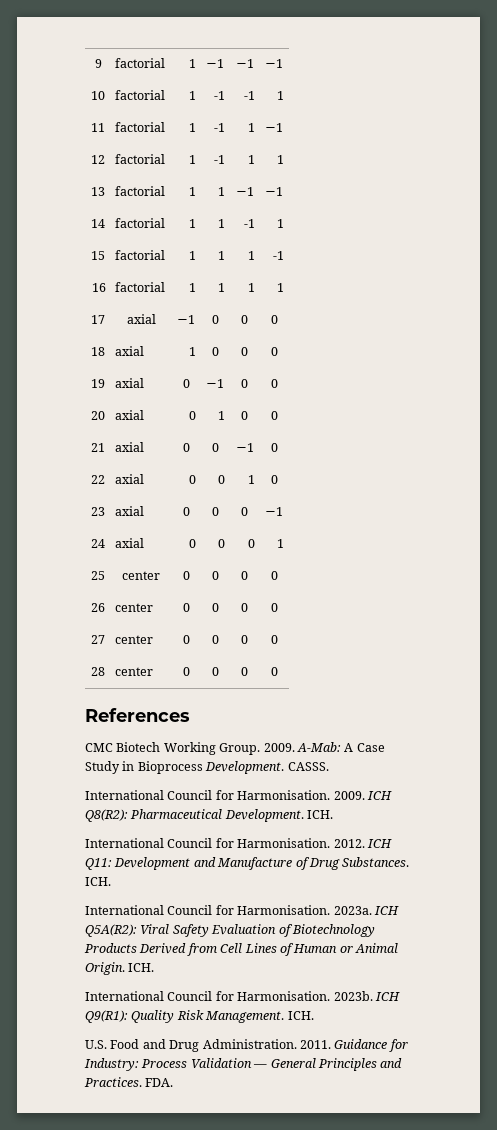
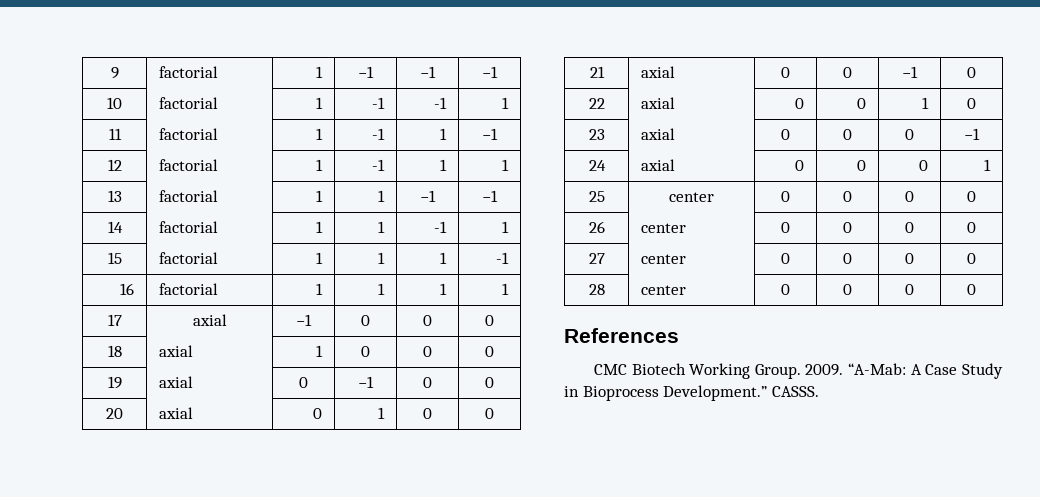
[296,742,341,752] A-Mab: -> [848,363,907,375] “A-Mab:
[205,761,285,774] Development. -> [663,385,768,401] Development.”
[85,790,392,800] [85,809,334,822] [85,838,392,848] [85,857,410,870] [85,877,111,886] [85,905,399,915] [85,924,375,937] [84,943,398,956] [85,962,155,975] [85,991,400,1001] [85,1010,314,1023] [85,1039,408,1052] [84,1058,403,1071] [84,1077,174,1087] // International Council for Harmonisation. 2009. ICH Q8(R2): Pharmaceutical Development. ICH. // International Council for Harmonisation. 2012. ICH Q11: Development and Manufacture of Drug Substances. ICH. // International Council for Harmonisation. 2023a. ICH Q5A(R2): Viral Safety Evaluation of Biotechnology Products Derived from Cell Lines of Human or Animal Origin. ICH. // International Council for Harmonisation. 2023b. ICH Q9(R1): Quality Risk Management. ICH. // U.S. Food and Drug Administration. 2011. Guidance for Industry: Process Validation — General Principles and Practices. FDA. -> (819, 391) none

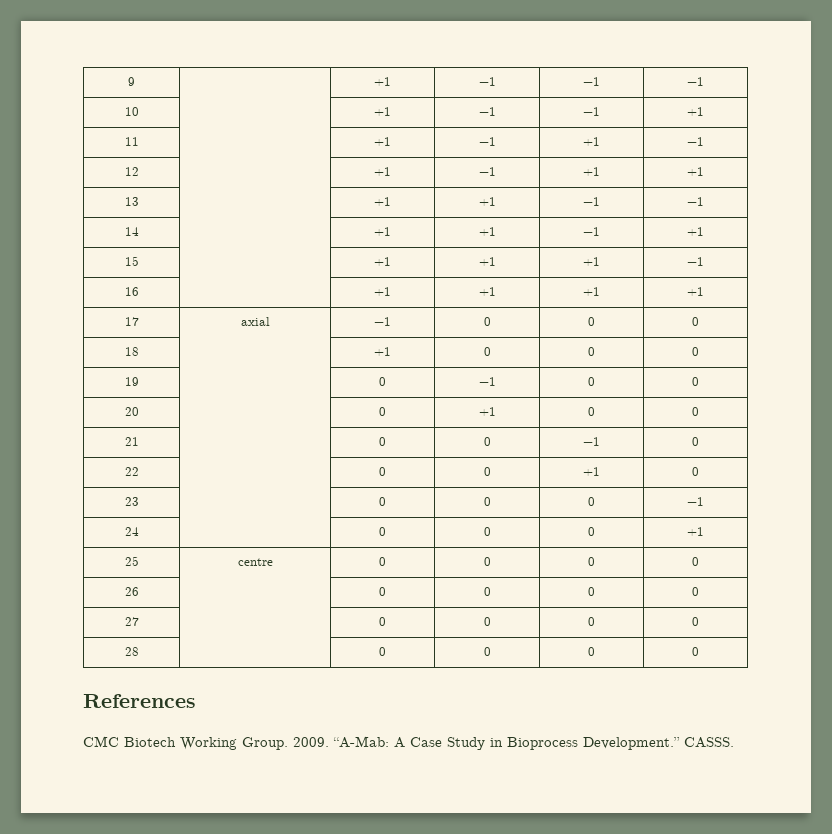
[159,66,219,78] [315,66,323,78] factorial | 1 -> [374,77,391,86] | +1
[159,97,219,109] [315,97,323,109] [371,97,385,109] [433,97,447,109] [501,97,509,109] factorial | 1 | -1 | -1 | 1 -> [374,107,391,116] [478,107,496,116] [583,107,600,116] [687,107,704,116] | +1 | −1 | −1 | +1
[159,128,219,140] [315,128,323,140] [371,128,385,140] [439,128,447,140] factorial | 1 | -1 | 1 -> [374,137,391,146] [478,137,496,146] [583,137,600,146] | +1 | −1 | +1
[159,159,219,171] [315,159,323,171] [371,159,385,171] [439,159,447,171] [501,159,509,171] factorial | 1 | -1 | 1 | 1 -> [374,167,391,176] [478,167,496,176] [583,167,600,176] [687,167,704,176] | +1 | −1 | +1 | +1
[159,190,219,202] [315,190,323,202] [377,190,385,202] factorial | 1 | 1 -> [374,197,391,206] [478,197,496,206] | +1 | +1
[159,221,219,233] [315,221,323,233] [377,221,385,233] [433,221,447,233] [501,221,509,233] factorial | 1 | 1 | -1 | 1 -> [374,227,391,236] [478,227,496,236] [583,227,600,236] [687,227,704,236] | +1 | +1 | −1 | +1
[159,252,219,264] [315,252,323,264] [377,252,385,264] [439,252,447,264] [495,252,509,264] [119,283,134,295] [159,283,219,295] [315,283,323,295] [377,283,385,295] [439,283,447,295] [501,283,509,295] factorial | 1 | 1 | 1 | -1 // 16 | factorial | 1 | 1 | 1 | 1 -> [374,257,391,266] [478,257,496,266] [583,257,600,266] [687,257,704,266] [124,287,139,296] [374,287,391,296] [478,287,496,296] [583,287,600,296] [687,287,704,296] | +1 | +1 | +1 | −1 // 16 | | +1 | +1 | +1 | +1
[159,345,194,357] [315,345,323,357] axial | 1 -> [374,347,391,356] | +1
[159,376,194,388] axial -> (139, 381) none
[159,407,194,419] [312,408,322,419] [377,407,385,419] axial | 0 | 1 -> [379,407,386,416] [478,407,496,416] | 0 | +1
[641,66,676,78] axial -> (139, 441) none
[641,97,676,109] [794,98,804,109] [856,98,866,109] [921,97,929,109] axial | 0 | 0 | 1 -> [379,467,386,476] [483,467,491,476] [583,467,600,476] | 0 | 0 | +1
[641,128,676,140] axial -> (139, 501) none
[641,159,676,171] [794,160,804,171] [856,160,866,171] [918,160,928,171] [983,159,991,171] axial | 0 | 0 | 0 | 1 -> [379,527,386,536] [483,527,491,536] [588,527,595,536] [687,527,704,536] | 0 | 0 | 0 | +1
[669,192,714,202] center -> [237,558,273,566] centre
[641,223,687,233] center -> (139, 591) none
[641,254,687,264] center -> (139, 621) none
[641,285,687,295] center -> (139, 651) none

